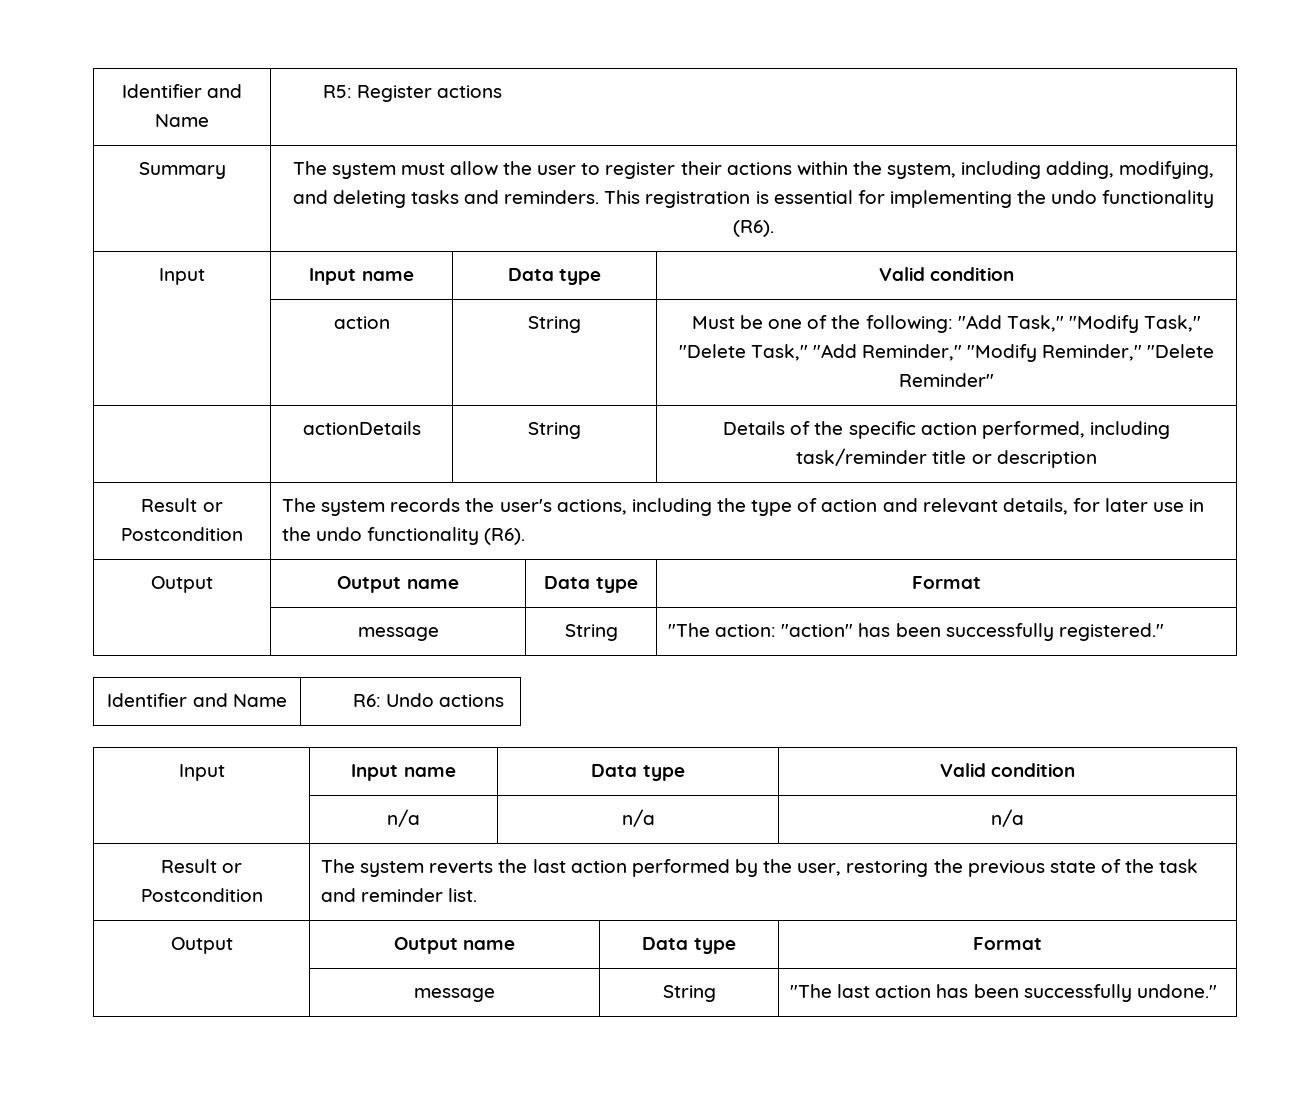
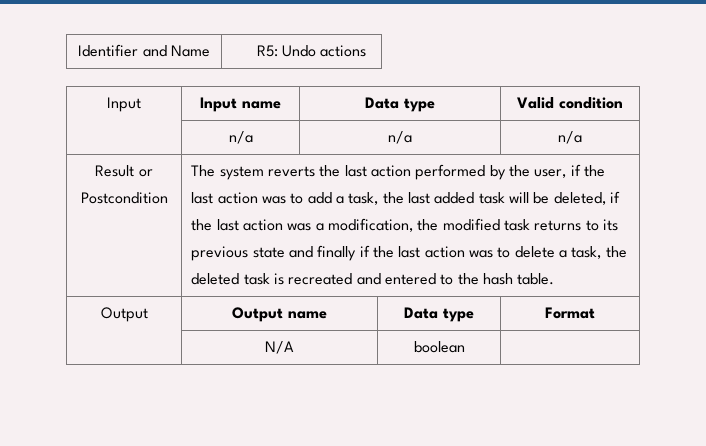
[356,85,502,102] [138,162,226,179] [292,161,1215,179] [292,190,1215,208] [733,220,774,237] [159,268,205,285] [309,268,414,285] [507,268,602,285] [878,267,1015,281] [333,316,390,329] [528,316,581,333] [691,315,1202,333] [678,344,1215,362] [899,373,994,387] [302,421,421,435] [528,422,581,439] [723,421,1170,439] [796,448,1097,468] [141,498,223,512] [121,527,243,541] [282,498,1205,516] [282,527,526,545] [151,576,213,593] [337,576,459,593] [544,576,638,593] [912,576,981,589] [357,627,439,641] [564,624,618,641] [668,623,1164,641] [107,693,287,707] [352,694,381,707] Register actions // Summary | The system must allow the user to register their actions within the system, including adding, modifying, and deleting tasks and reminders. This registration is essential for implementing the undo functionality (R6). // Input | Input name | Data type | Valid condition // | action | String | Must be one of the following: "Add Task," "Modify Task," "Delete Task," "Add Reminder," "Modify Reminder," "Delete Reminder" // | actionDetails | String | Details of the specific action performed, including task/reminder title or description // Result or Postcondition | The system records the user's actions, including the type of action and relevant details, for later use in the undo functionality (R6). // Output | Output name | Data type | Format // | message | String | "The action: "action" has been successfully registered." // Identifier and Name | R6: -> (278, 51) none
[846,859,1199,877] [321,888,478,902] [170,937,233,954] [393,937,516,954] [642,937,736,954] [973,937,1042,950] [414,988,495,1002] [662,985,716,1002] [790,984,1217,1002] restoring the previous state of the task and reminder list. // Output | Output name | Data type | Format // | message | String | "The last action has been successfully undone." -> [570,164,605,177] [191,191,620,205] [191,218,618,232] [191,245,627,261] [191,273,555,285] [100,307,148,322] [232,307,327,322] [404,307,474,322] [545,307,595,319] [265,341,294,354] [413,341,465,353] if the last action was to add a task, the last added task will be deleted, if the last action was a modification, the modified task returns to its previous state and finally if the last action was to delete a task, the deleted task is recreated and entered to the hash table. // Output | Output name | Data type | Format // | N/A | boolean |

